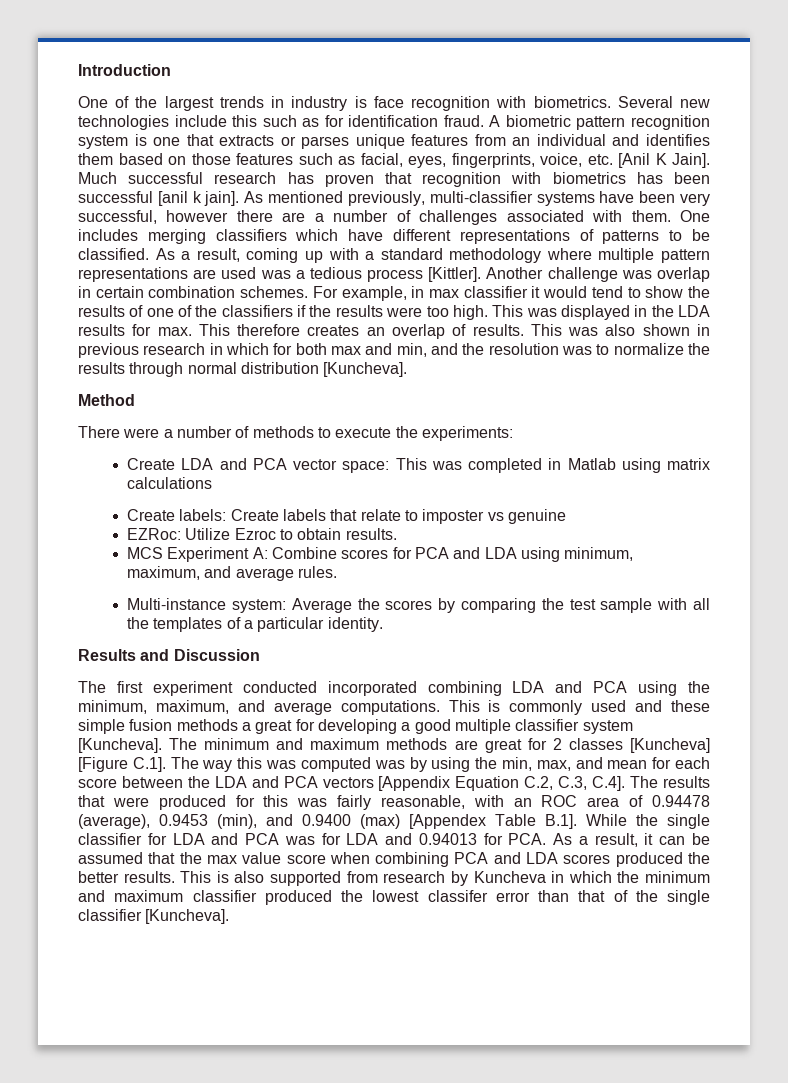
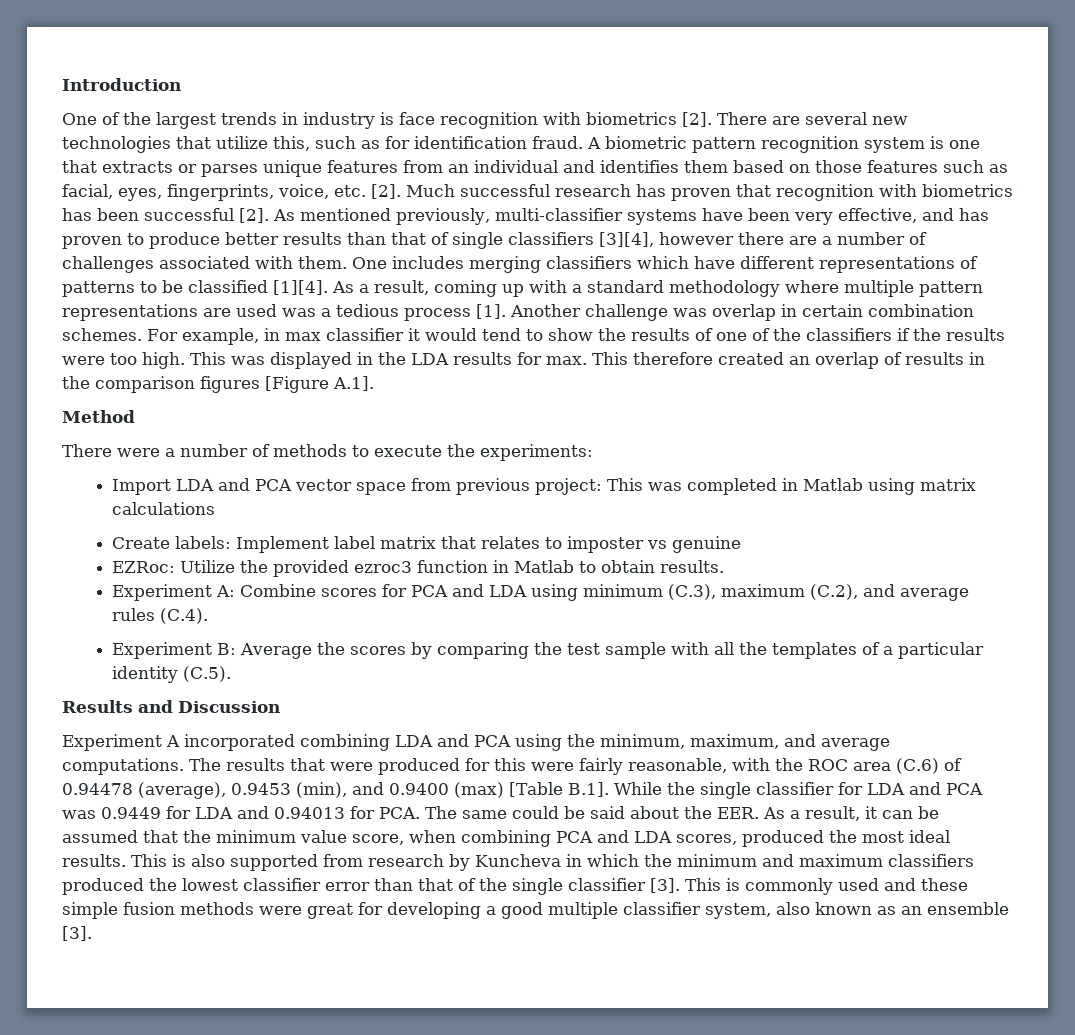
[533,96,710,108] [78,115,258,130] biometrics. Several new technologies include this -> [586,112,908,127] [62,136,310,153] biometrics [2]. There are several new technologies that utilize this,
[618,153,710,168] [Anil K Jain]. -> [371,184,401,199] [2].
[157,191,240,206] [anil k jain]. -> [239,208,269,223] [2].
[78,210,157,224] successful, -> [837,208,989,223] [62,232,654,249] effective, and has proven to produce better results than that of single classifiers [3][4],
[78,248,149,260] classified. -> [188,280,328,295] classified [1][4].
[428,267,482,282] [Kittler]. -> [476,304,506,319] [1].
[307,325,360,336] creates -> [718,352,784,365] created
[472,324,711,336] [78,343,711,358] [78,362,408,377] results. This was also shown in previous research in which for both max and min, and the resolution was to normalize the results through normal distribution [Kuncheva]. -> [905,352,985,365] [62,376,374,393] results in the comparison figures [Figure A.1].
[127,458,176,470] Create -> [112,479,172,495] Import
[342,461,390,473] space: -> [356,478,603,495] space from previous project:
[230,509,401,521] Create labels that relate -> [236,536,541,553] Implement label matrix that relates
[234,528,276,540] Ezroc -> [240,560,575,577] the provided ezroc3 function in Matlab
[127,547,164,559] MCS -> (725, 566) none
[564,547,634,561] [127,566,338,581] [127,598,286,613] minimum, maximum, and average rules. // Multi-instance system: -> [583,584,970,601] [112,608,209,624] [112,642,237,659] minimum (C.3), maximum (C.2), and average rules (C.4). // Experiment B:
[327,617,383,632] identity. -> [112,666,232,683] identity (C.5).
[78,681,317,696] The first experiment conducted -> [62,734,180,751] Experiment A
[448,700,711,715] [78,719,633,734] [78,738,711,753] [78,757,710,772] [78,776,626,791] This is commonly used and these simple fusion methods a great for developing a good multiple classifier system [Kuncheva]. The minimum and maximum methods are great for 2 classes [Kuncheva] [Figure C.1]. The way this was computed was by using the min, max, and mean for each score between the LDA and PCA vectors [Appendix Equation C.2, C.3, C.4]. -> (184, 766) none
[297,798,328,807] was -> [531,762,574,771] were
[513,798,532,807] an -> [775,758,803,771] the
(620, 802) none -> [896,758,939,774] (C.6)
[409,814,536,829] [Appendex Table -> [509,782,563,797] [Table
(315, 840) none -> [101,807,161,819] 0.9449
(547, 839) none -> [425,806,759,819] The same could be said about the EER.
[206,852,326,864] max value score -> [216,830,404,845] minimum value score,
[563,852,710,867] [78,871,119,883] scores produced the better -> [676,830,950,847] scores, produced the most ideal
[192,890,257,902] classifier -> [888,854,974,867] classifiers
[427,890,488,902] classifer -> [243,878,321,891] classifier
[145,909,230,924] [Kuncheva]. -> [650,878,968,895] [62,902,1009,919] [62,926,92,941] [3]. This is commonly used and these simple fusion methods were great for developing a good multiple classifier system, also known as an ensemble [3].

